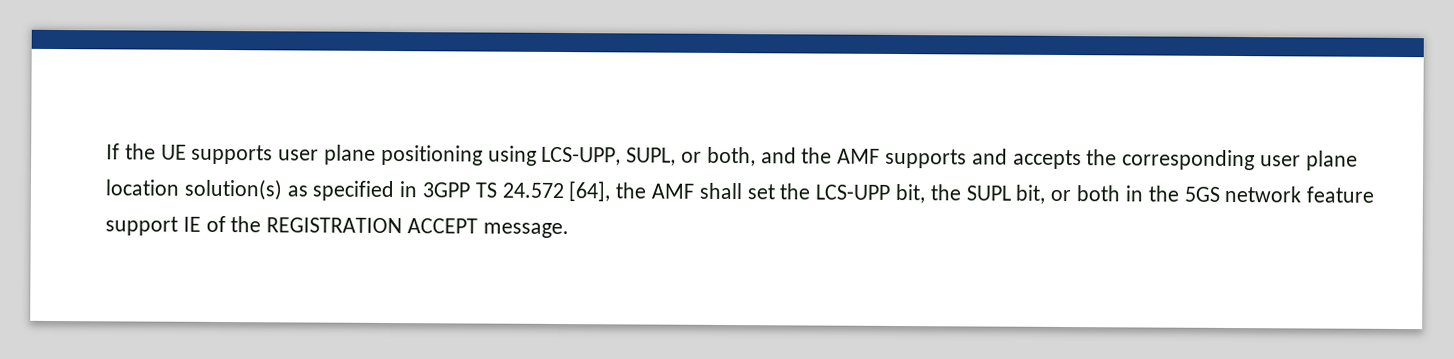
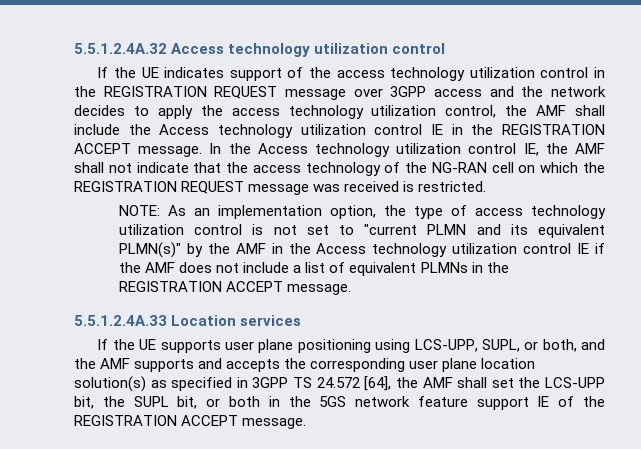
(106, 151) none -> [74,43,446,57] [97,67,605,81] [74,86,607,100] [74,105,605,119] [74,124,605,138] [74,143,605,157] [74,162,605,176] [74,181,487,195] [119,205,606,219] [119,224,605,238] [119,242,605,258] [119,262,509,276] [119,281,352,295] [74,315,302,326] 5.5.1.2.4A.32 Access technology utilization control // If the UE indicates support of the access technology utilization control in the REGISTRATION REQUEST message over 3GPP access and the network decides to apply the access technology utilization control, the AMF shall include the Access technology utilization control IE in the REGISTRATION ACCEPT message. In the Access technology utilization control IE, the AMF shall not indicate that the access technology of the NG-RAN cell on which the REGISTRATION REQUEST message was received is restricted. // NOTE: As an implementation option, the type of access technology utilization control is not set to "current PLMN and its equivalent PLMN(s)" by the AMF in the Access technology utilization control IE if the AMF does not include a list of equivalent PLMNs in the REGISTRATION ACCEPT message. // 5.5.1.2.4A.33 Location services //

